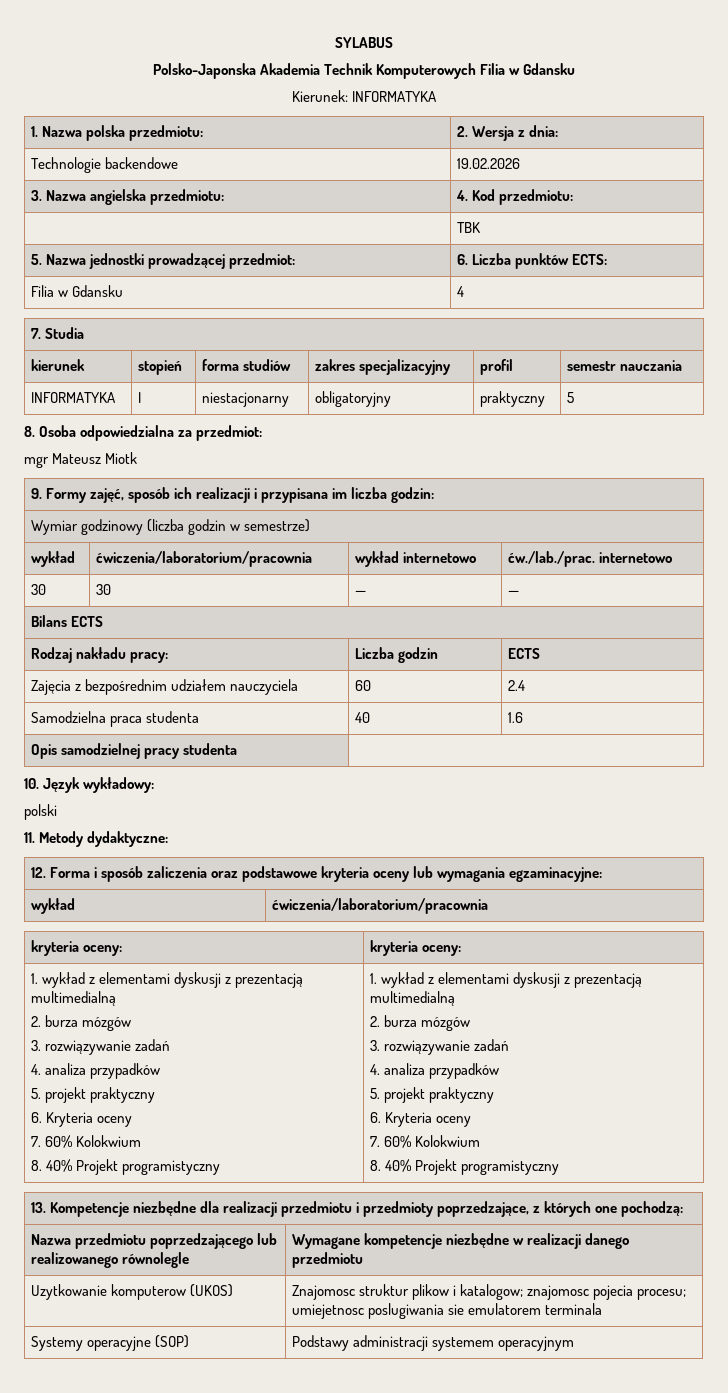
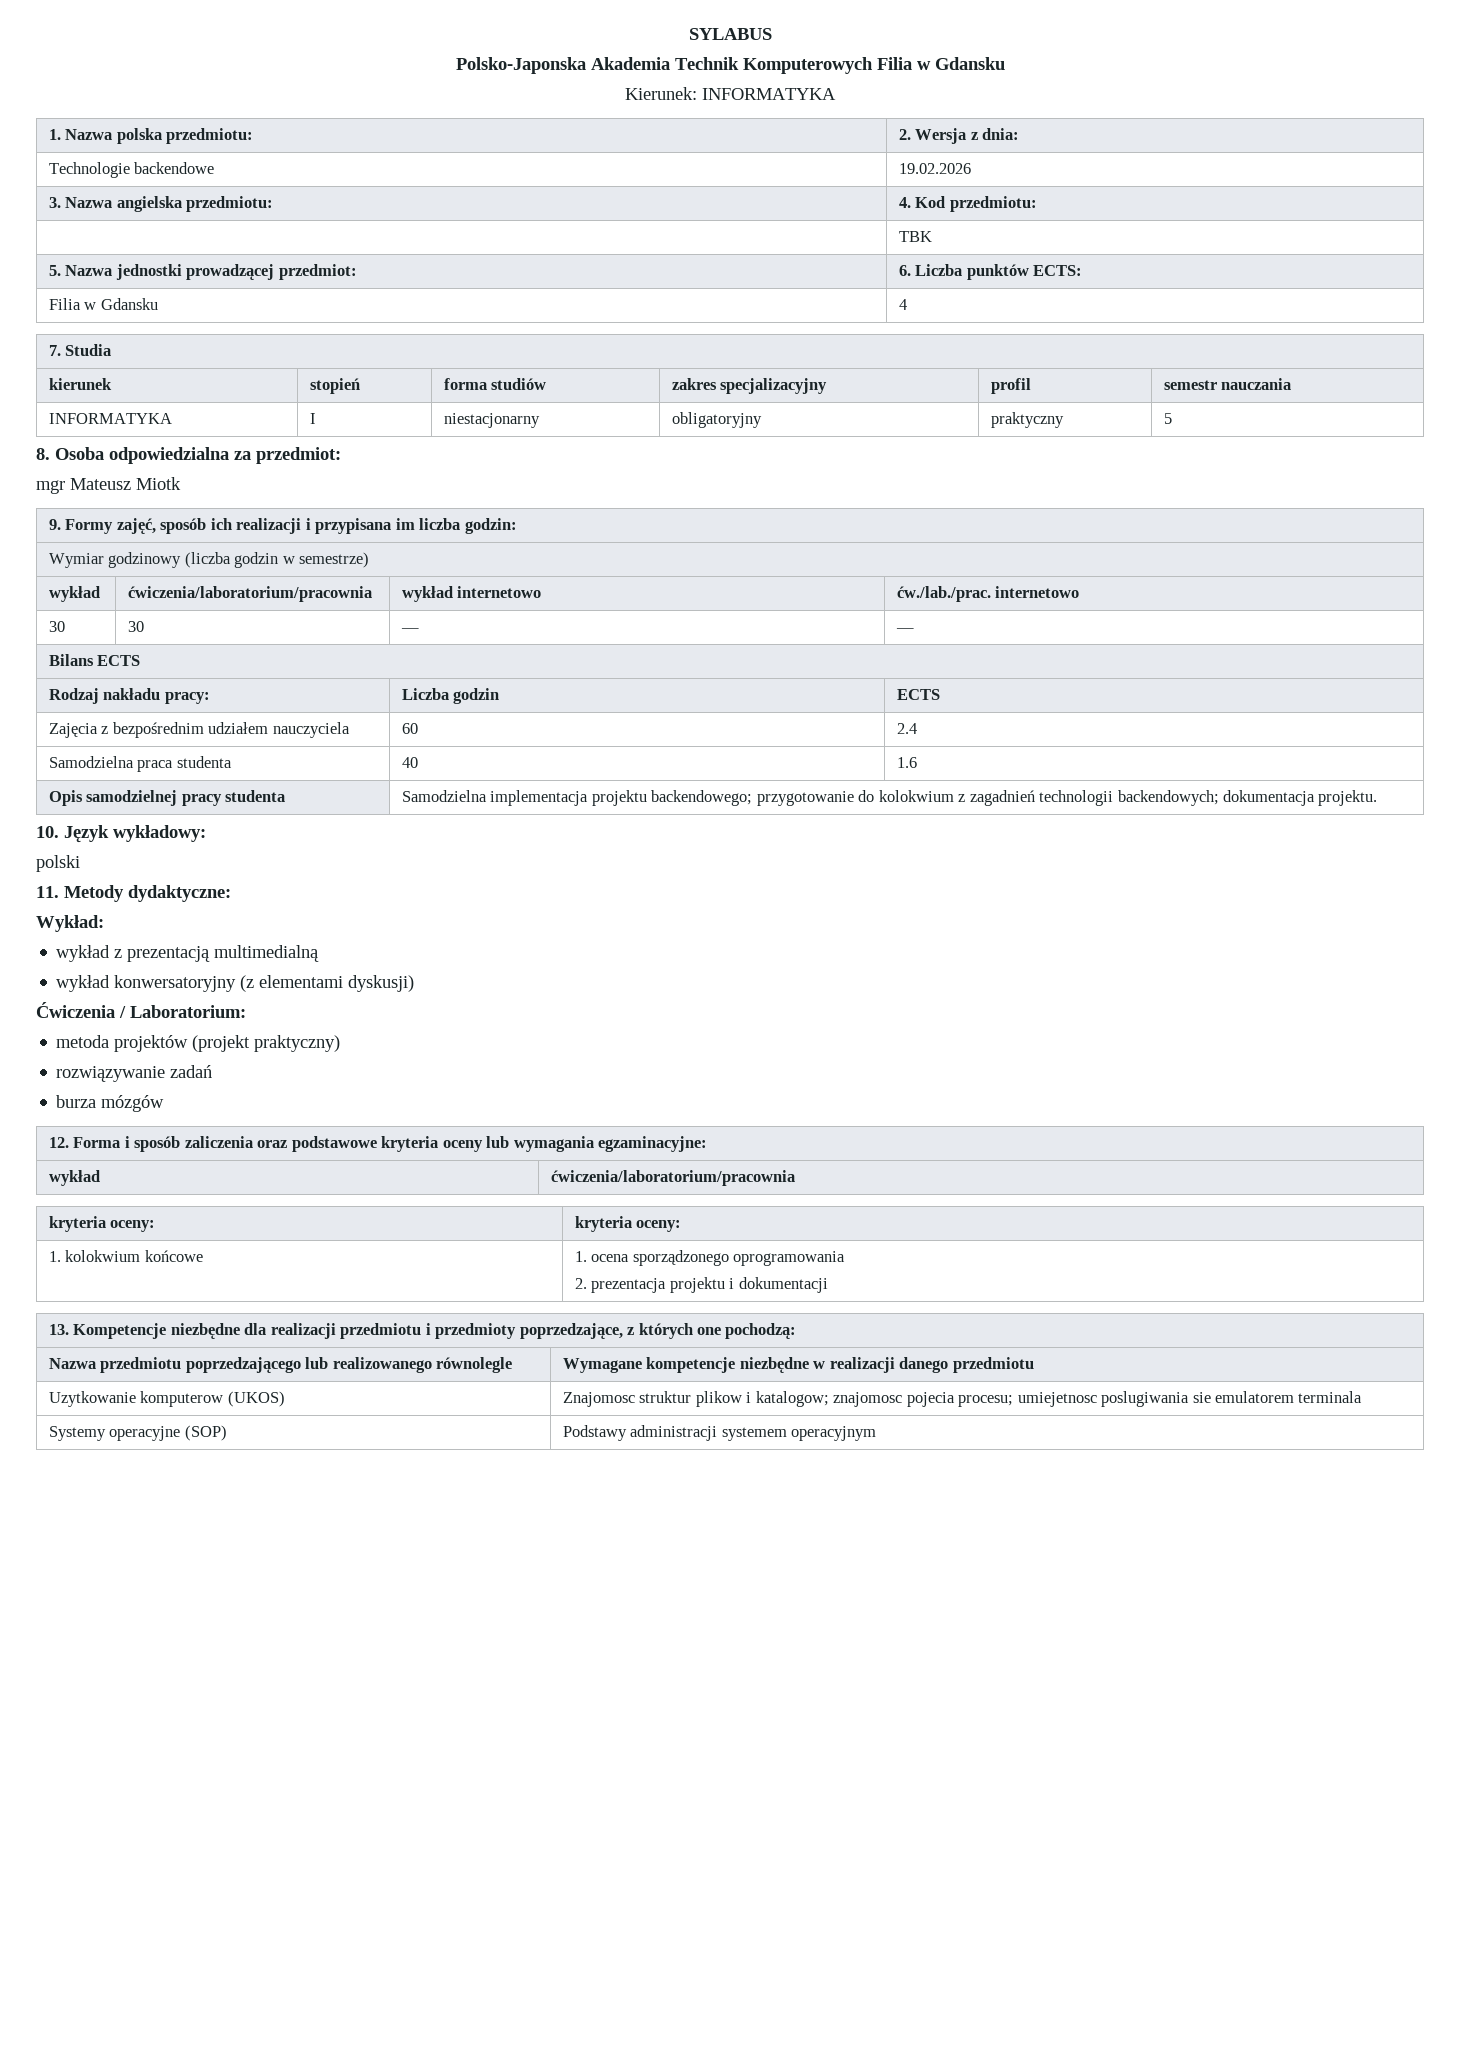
(237, 749) none -> [401,790,1378,806] Samodzielna implementacja projektu backendowego; przygotowanie do kolokwium z zagadnień technologii backendowych; dokumentacja projektu.
(169, 839) none -> [36,915,104,932] [56,945,320,962] [56,975,415,992] [36,1002,246,1018] [56,1035,341,1052] [56,1065,213,1082] [56,1095,165,1112] // Wykład: // wykład z prezentacją multimedialną // wykład konwersatoryjny (z elementami dyskusji) // Ćwiczenia / Laboratorium: // metoda projektów (projekt praktyczny) // rozwiązywanie zadań // burza mózgów
[41,972,303,988] [30,991,116,1006] [30,1015,131,1031] [30,1039,170,1055] [30,1063,160,1079] [30,1087,155,1103] [30,1112,132,1127] [30,1135,141,1148] [30,1159,220,1175] [369,972,642,988] [369,991,455,1006] [369,1015,470,1031] [369,1039,509,1055] [369,1063,499,1079] [369,1087,494,1103] [369,1112,471,1127] [369,1135,480,1148] [369,1159,559,1175] wykład z elementami dyskusji z prezentacją multimedialną // 2. burza mózgów // 3. rozwiązywanie zadań // 4. analiza przypadków // 5. projekt praktyczny // 6. Kryteria oceny // 7. 60% Kolokwium // 8. 40% Projekt programistyczny | 1. wykład z elementami dyskusji z prezentacją multimedialną // 2. burza mózgów // 3. rozwiązywanie zadań // 4. analiza przypadków // 5. projekt praktyczny // 6. Kryteria oceny // 7. 60% Kolokwium // 8. 40% Projekt programistyczny -> [65,1250,203,1262] [574,1250,846,1266] [574,1277,828,1293] kolokwium końcowe | 1. ocena sporządzonego oprogramowania // 2. prezentacja projektu i dokumentacji

